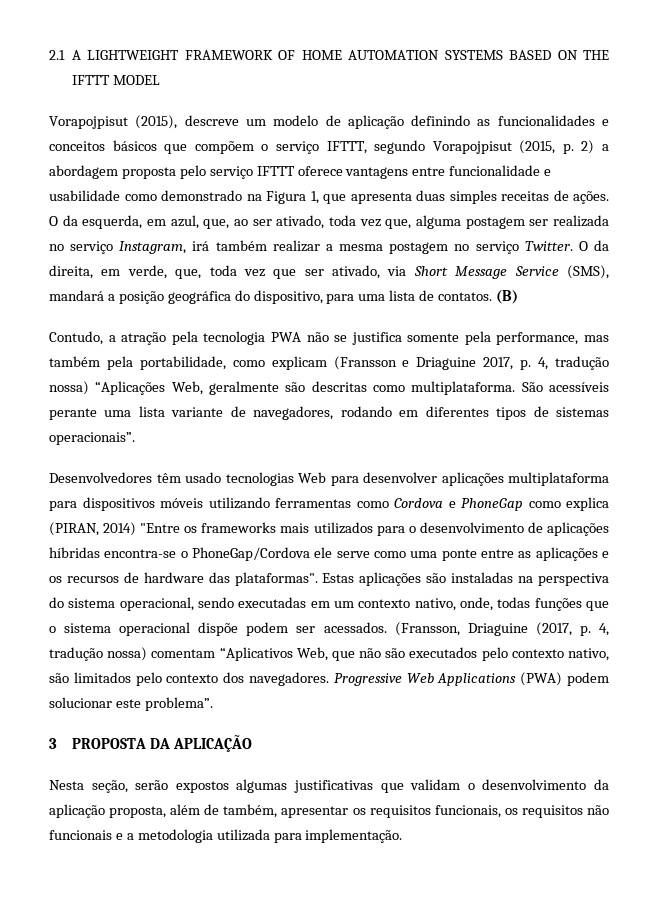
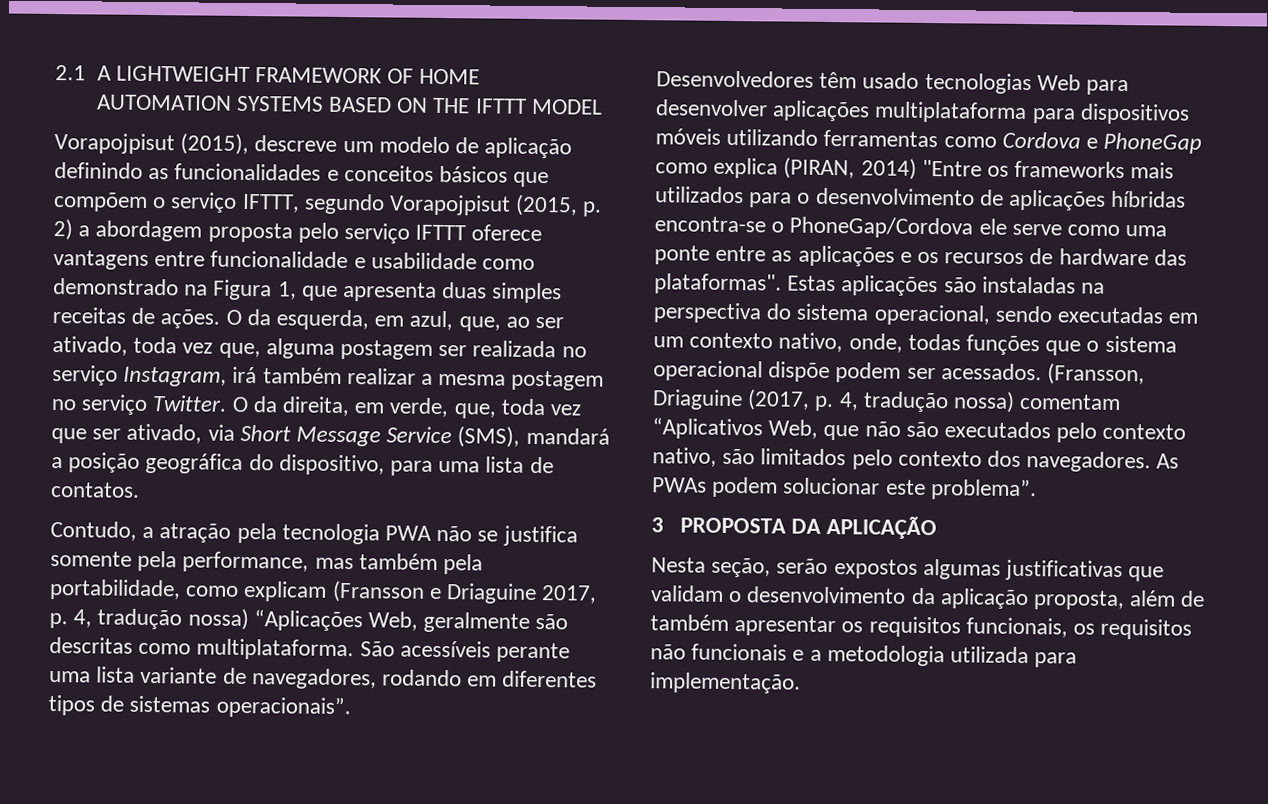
[496,290,519,304] (B) -> (140, 490) none
[333,672,563,686] Progressive Web Applications (PWA) -> [1156,453,1180,469] [652,477,707,493] As PWAs
[223,804,278,818] também, -> [650,614,729,631] também

